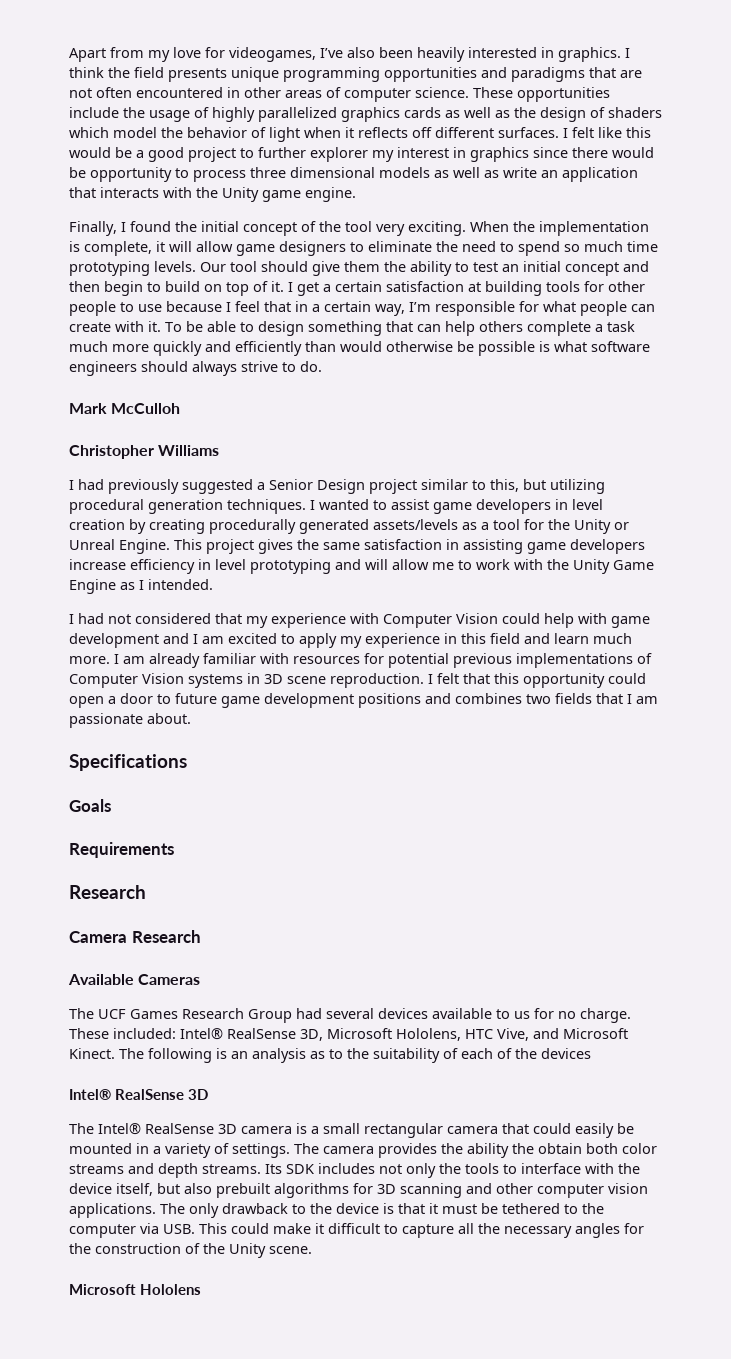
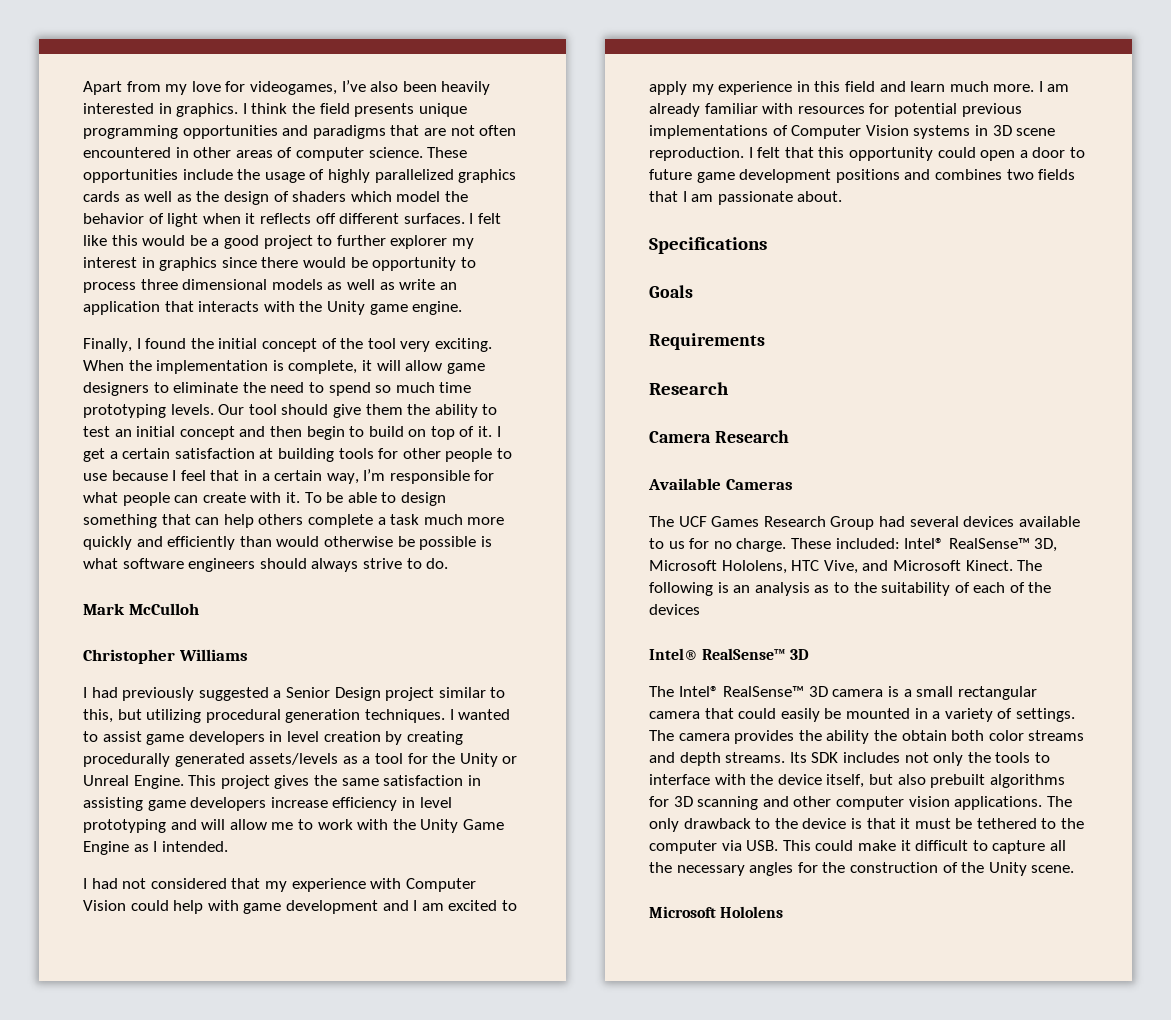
[227,1028,296,1039] RealSense -> [948,538,1030,549] RealSense™
[115,1089,184,1100] RealSense -> [702,648,786,660] RealSense™
[145,1123,214,1134] RealSense -> [723,686,805,697] RealSense™

